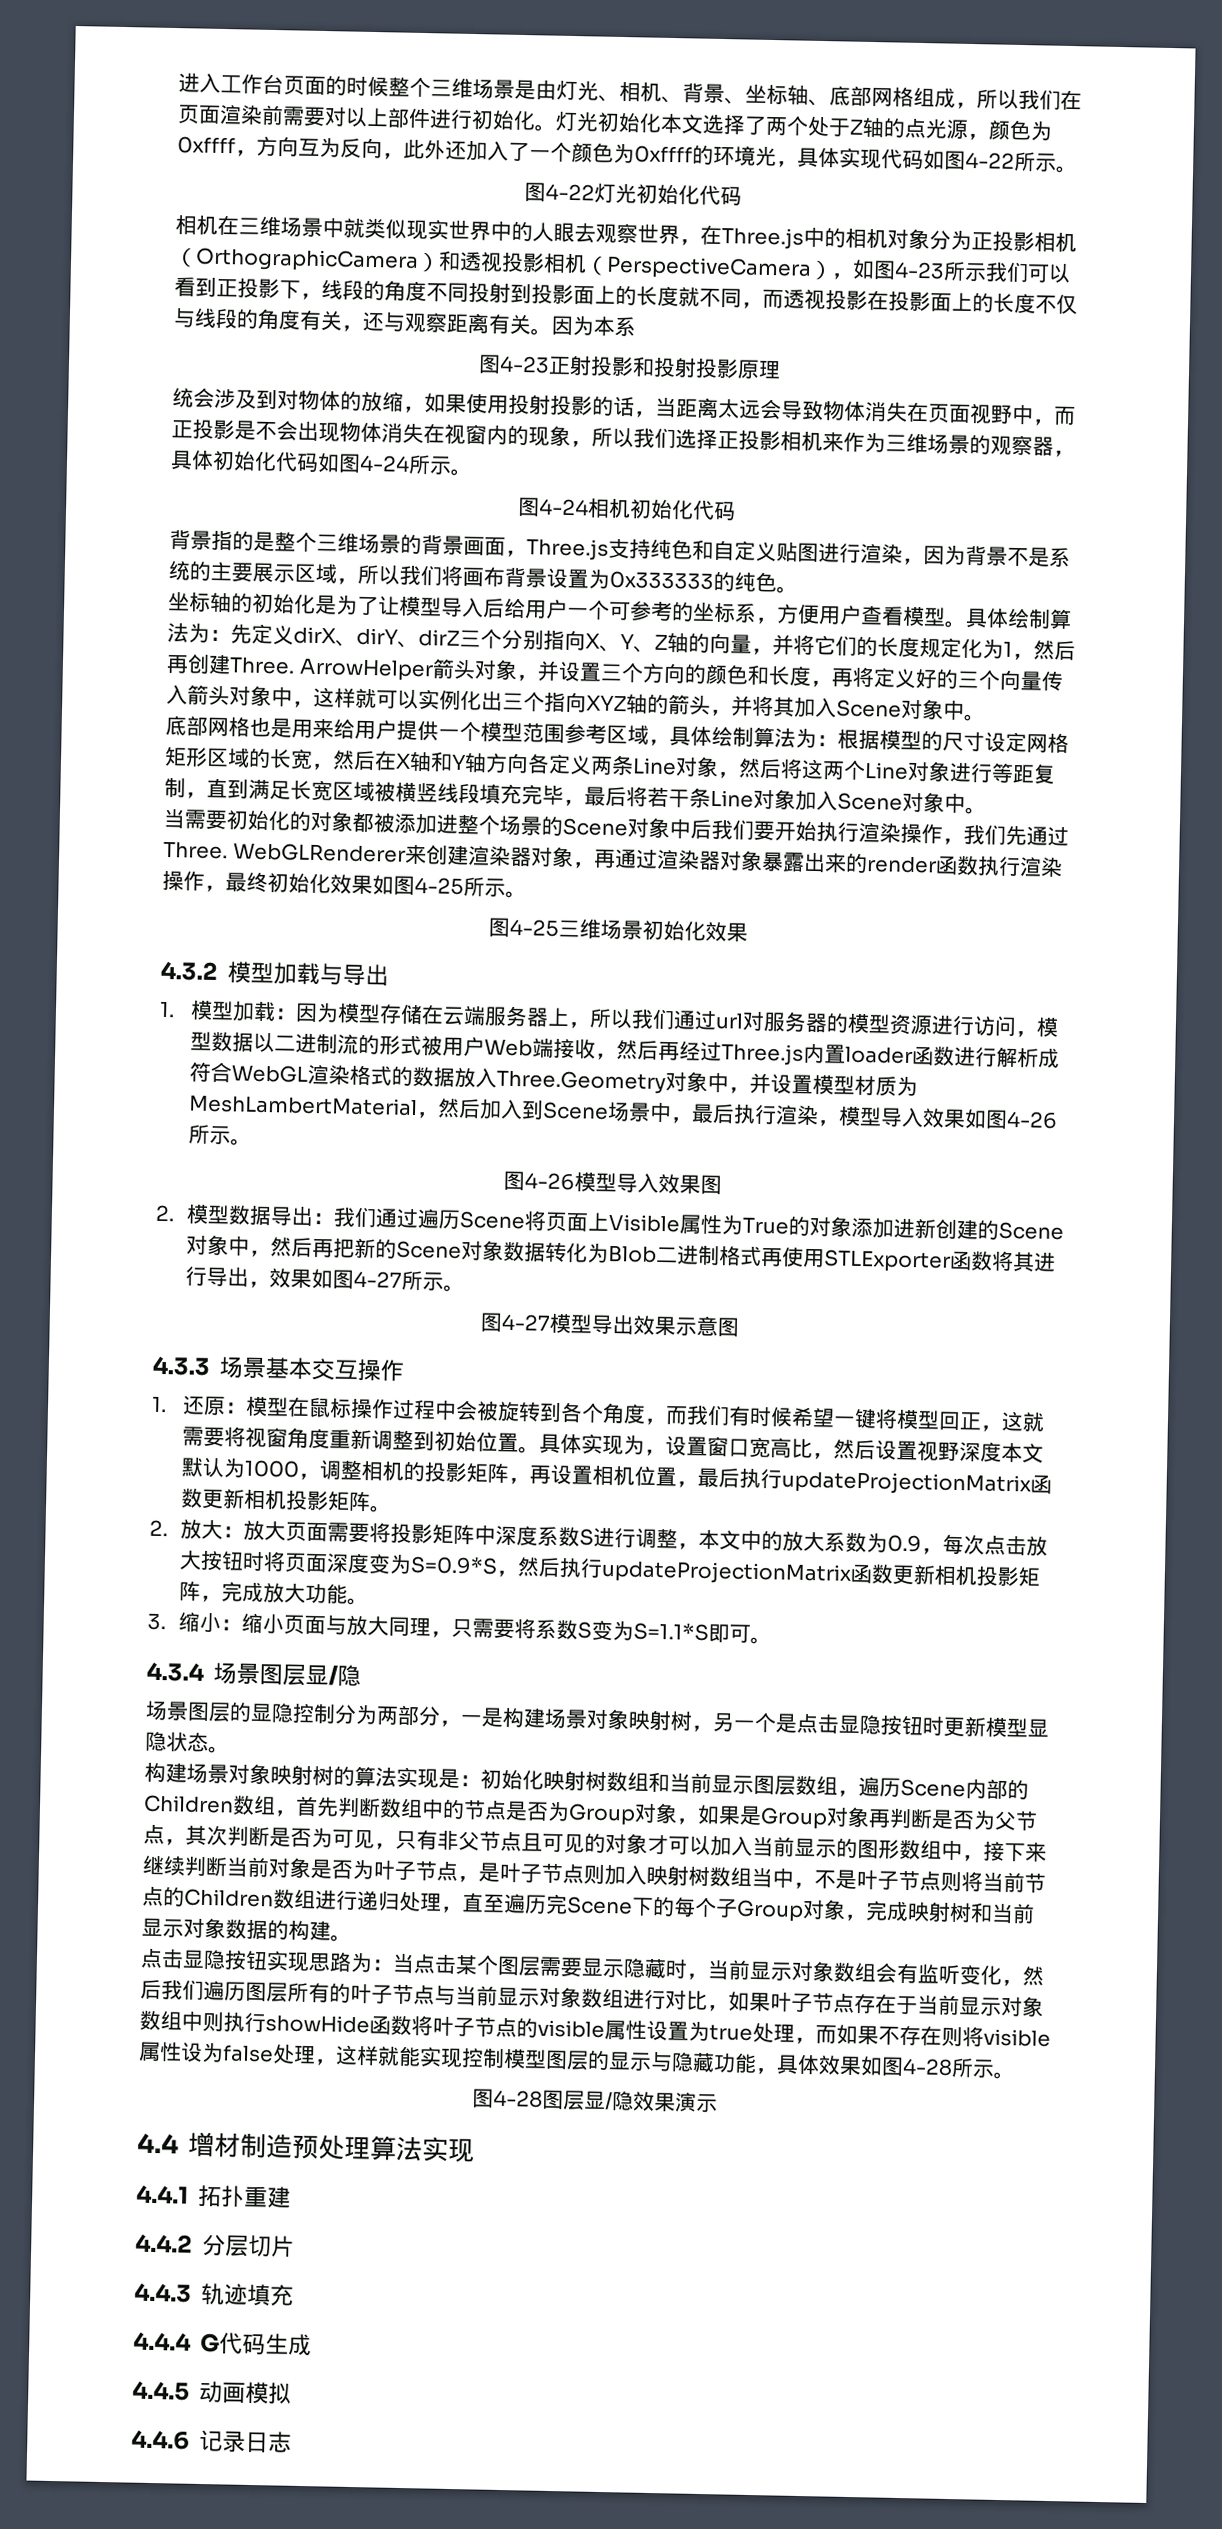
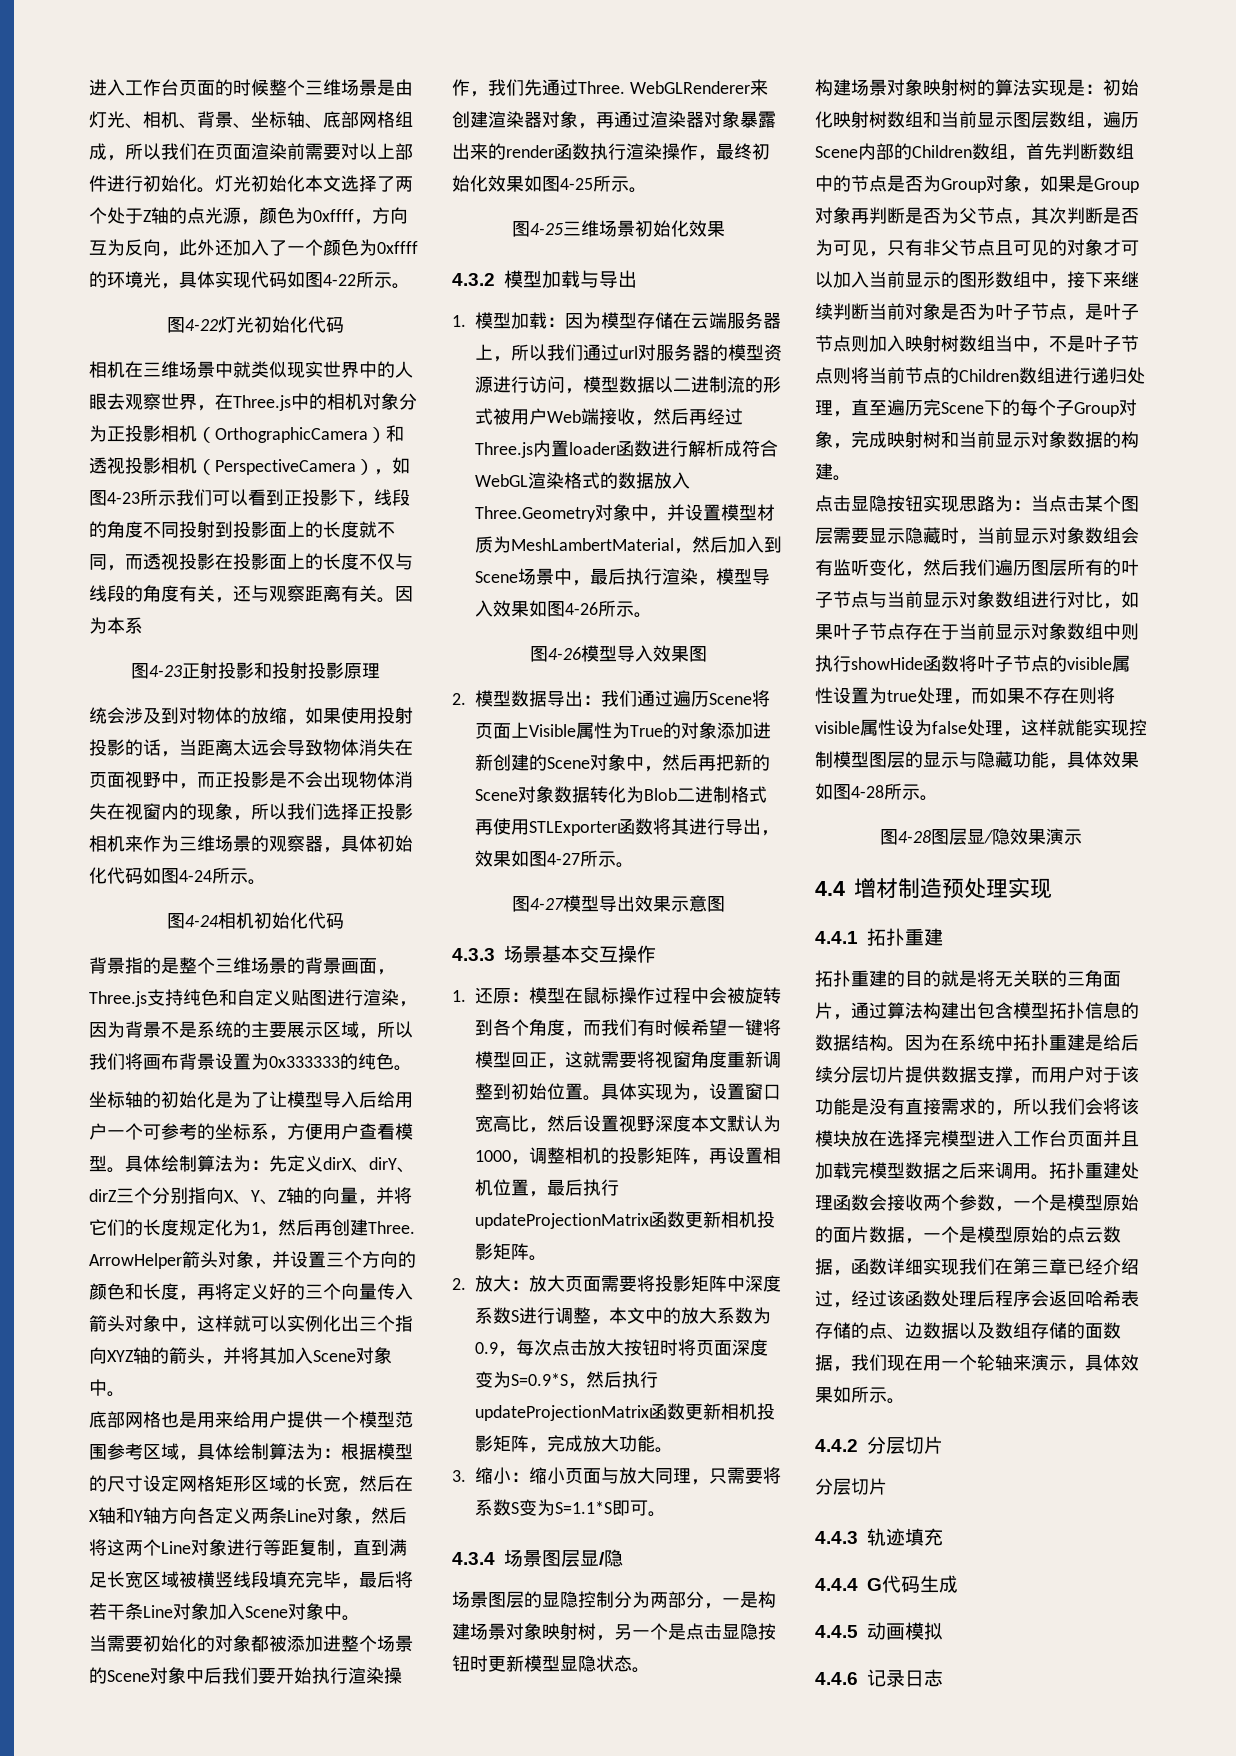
[369,2135,424,2162] 算法 -> (1008, 888) none
(292, 2197) none -> [815,970,1121,987] [815,1002,1139,1020] [815,1034,1139,1052] [815,1066,1139,1084] [815,1098,1139,1116] [815,1130,1139,1147] [815,1162,1139,1180] [815,1194,1139,1212] [815,1226,1121,1244] [815,1258,1139,1276] [815,1290,1139,1308] [815,1322,1121,1340] [815,1354,1139,1372] [815,1386,905,1404] // 拓扑重建的目的就是将无关联的三角面片，通过算法构建出包含模型拓扑信息的数据结构。因为在系统中拓扑重建是给后续分层切片提供数据支撑，而用户对于该功能是没有直接需求的，所以我们会将该模块放在选择完模型进入工作台页面并且加载完模型数据之后来调用。拓扑重建处理函数会接收两个参数，一个是模型原始的面片数据，一个是模型原始的点云数据，函数详细实现我们在第三章已经介绍过，经过该函数处理后程序会返回哈希表存储的点、边数据以及数组存储的面数据，我们现在用一个轮轴来演示，具体效果如所示。
(296, 2246) none -> [815,1478,887,1495] // 分层切片

